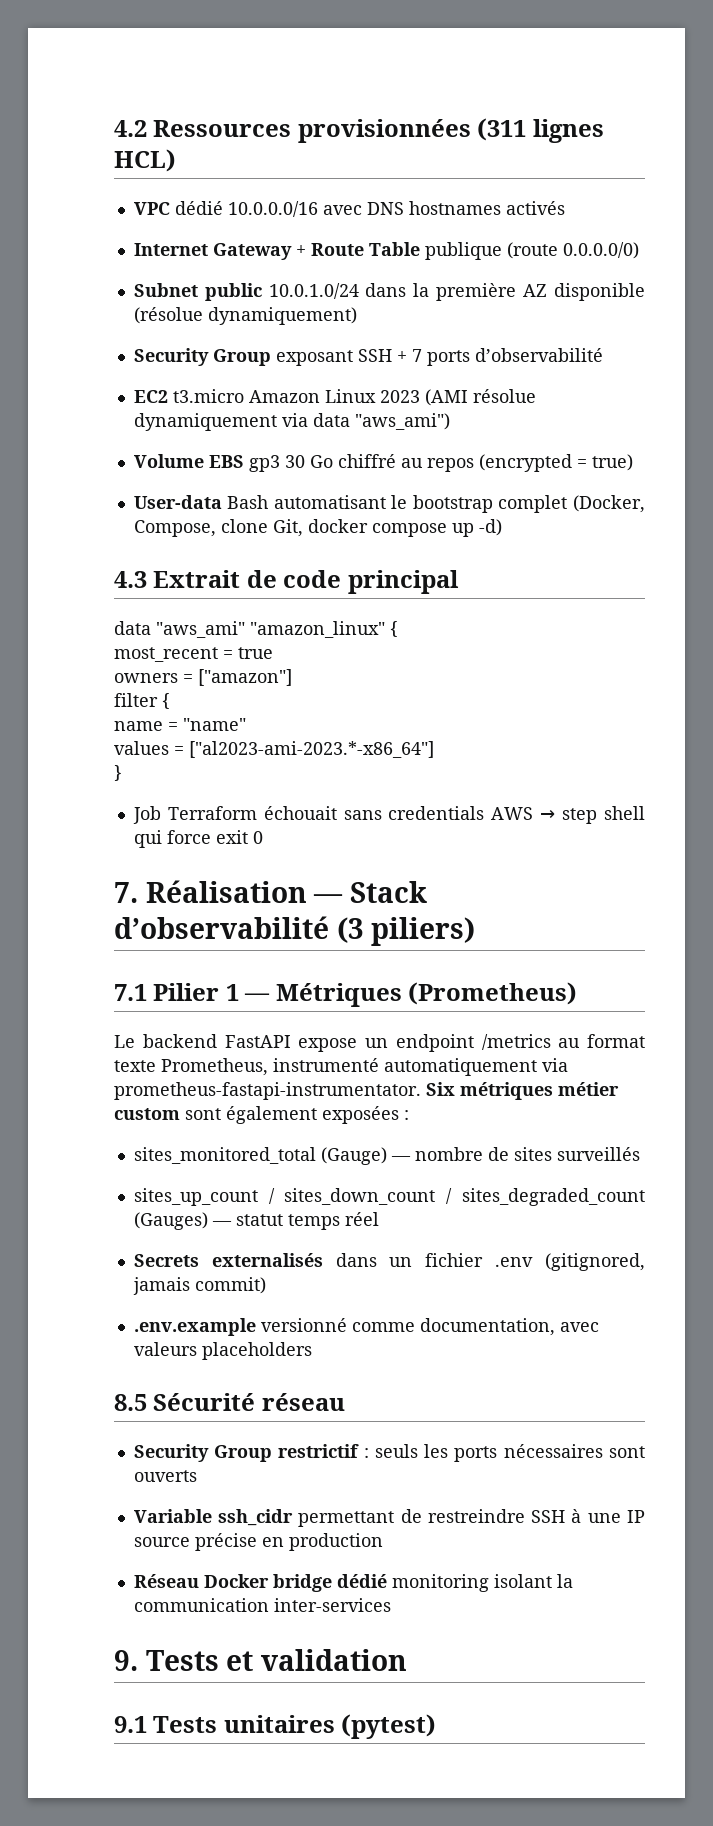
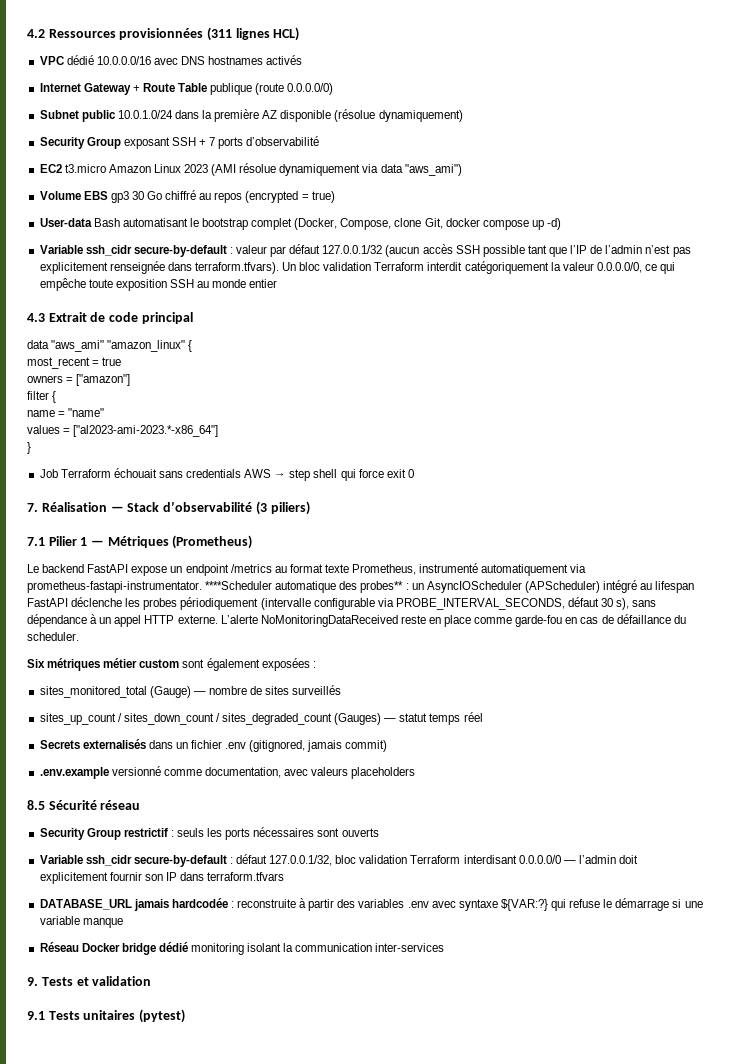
(502, 527) none -> [39,244,691,257] [39,261,676,274] [39,278,278,291] // Variable ssh_cidr secure-by-default : valeur par défaut 127.0.0.1/32 (aucun accès SSH possible tant que l’IP de l’admin n’est pas explicitement renseignée dans terraform.tfvars). Un bloc validation Terraform interdit catégoriquement la valeur 0.0.0.0/0, ce qui empêche toute exposition SSH au monde entier
(421, 1091) none -> [205,580,695,593] [27,597,657,610] [27,614,686,627] [27,632,79,641] ****Scheduler automatique des probes** : un AsyncIOScheduler (APScheduler) intégré au lifespan FastAPI déclenche les probes périodiquement (intervalle configurable via PROBE_INTERVAL_SECONDS, défaut 30 s), sans dépendance à un appel HTTP externe. L’alerte NoMonitoringDataReceived reste en place comme garde-fou en cas de défaillance du scheduler. //
[298,1509,645,1527] [133,1533,383,1551] permettant de restreindre SSH à une IP source précise en production -> [133,854,639,867] [39,872,285,884] [39,898,703,911] [39,916,123,928] secure-by-default : défaut 127.0.0.1/32, bloc validation Terraform interdisant 0.0.0.0/0 — l’admin doit explicitement fournir son IP dans terraform.tfvars // DATABASE_URL jamais hardcodée : reconstruite à partir des variables .env avec syntaxe ${VAR:?} qui refuse le démarrage si une variable manque

